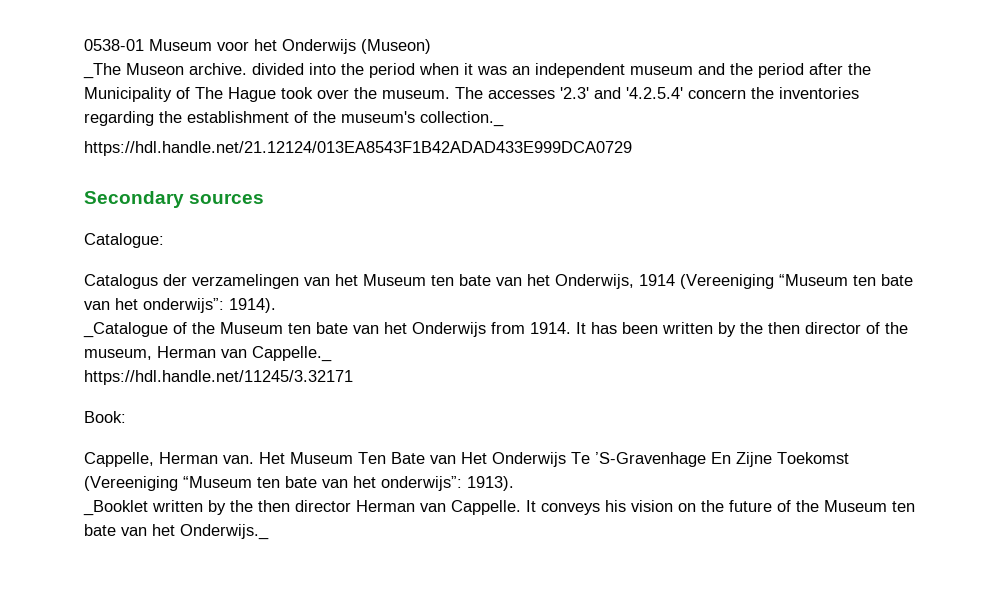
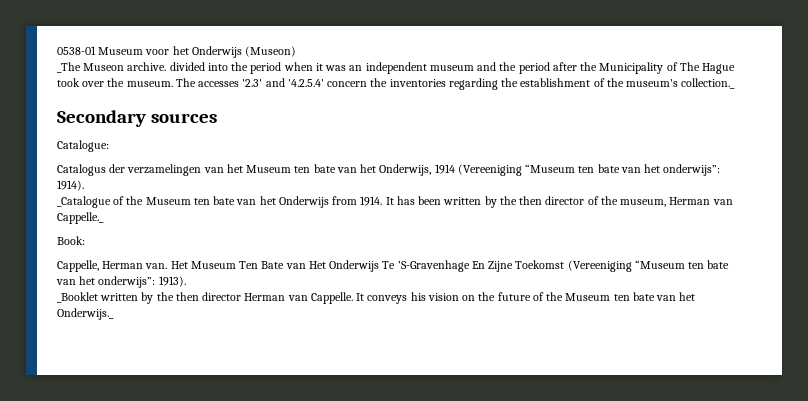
[84,141,632,156] // https://hdl.handle.net/21.12124/013EA8543F1B42ADAD433E999DCA0729 -> (736, 83) none
[84,370,353,385] // https://hdl.handle.net/11245/3.32171 -> (104, 218) none

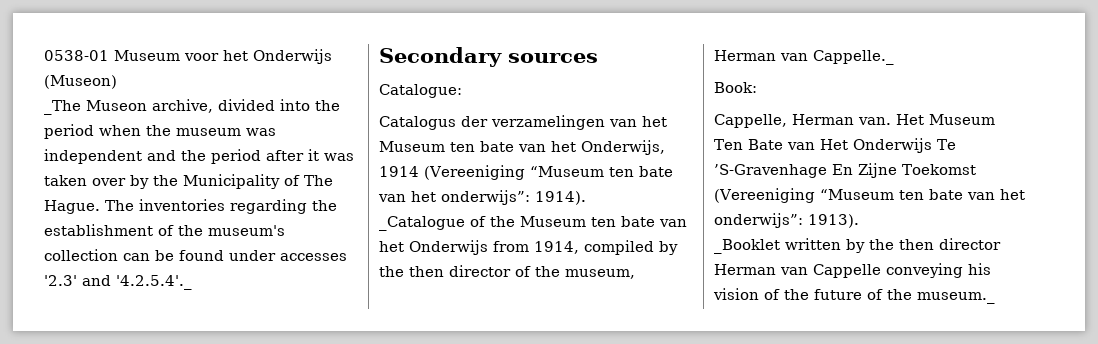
[127,62,167,71] archive. -> [152,99,213,113] archive,
[315,62,736,74] [57,78,388,87] it was an independent museum and the period after the Municipality of The Hague took over the museum. The accesses '2.3' and '4.2.5.4' concern the -> [146,125,276,136] [44,149,354,164] [44,174,333,189] [44,200,134,214] the museum was independent and the period after it was taken over by the Municipality of The Hague. The
[681,78,736,89] collection._ -> [44,249,347,261] [44,275,192,290] collection can be found under accesses '2.3' and '4.2.5.4'._
[360,196,482,206] 1914. It has been written -> [534,240,654,255] 1914, compiled
[310,292,408,304] Cappelle. It conveys -> [813,263,963,278] Cappelle conveying
[462,295,476,301] on -> [764,289,780,300] of
[565,292,696,301] [57,308,114,320] Museum ten bate van het Onderwijs._ -> [917,292,995,304] museum._

